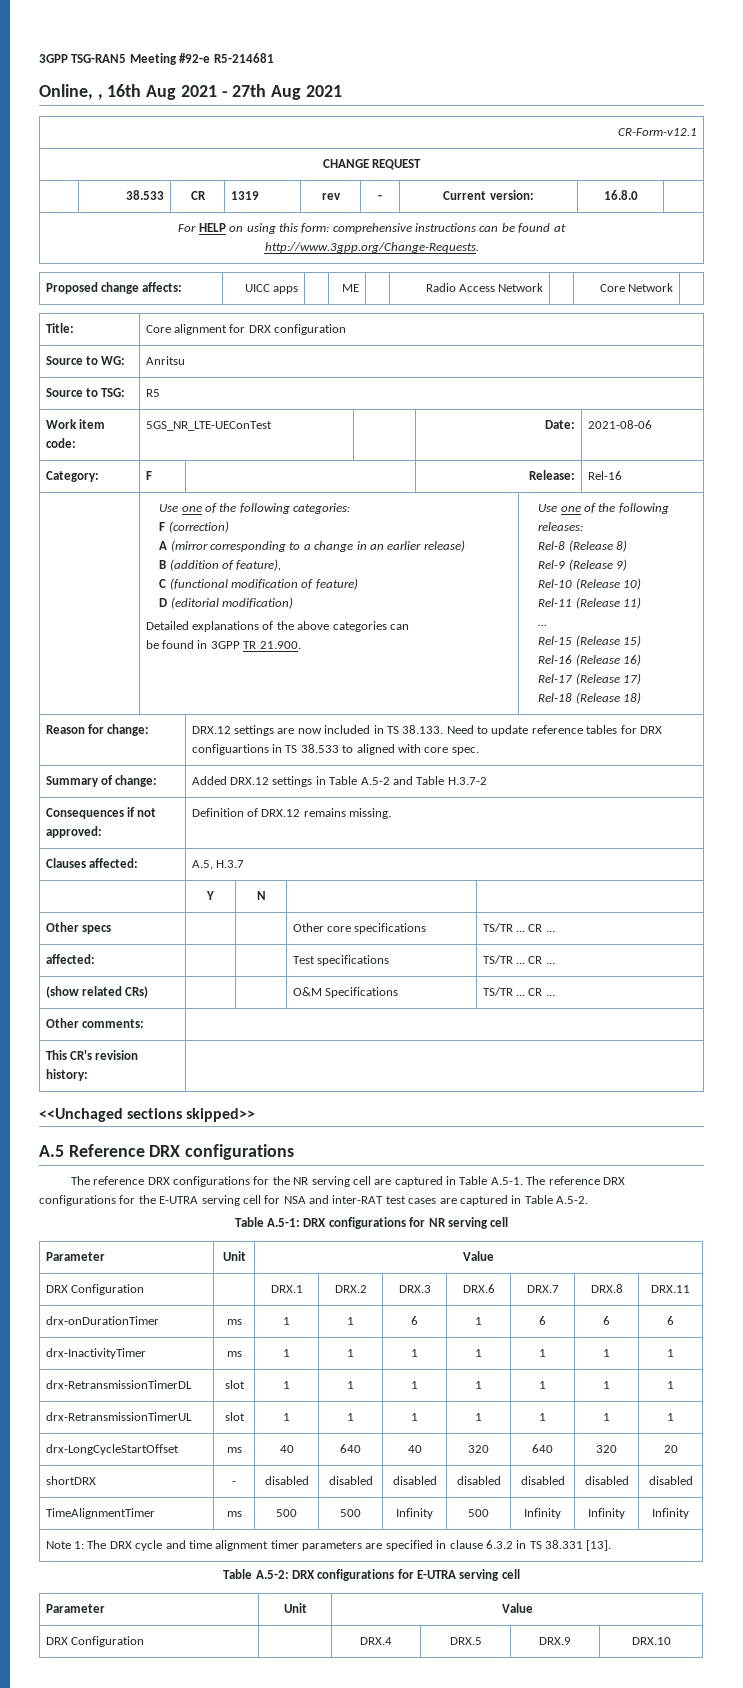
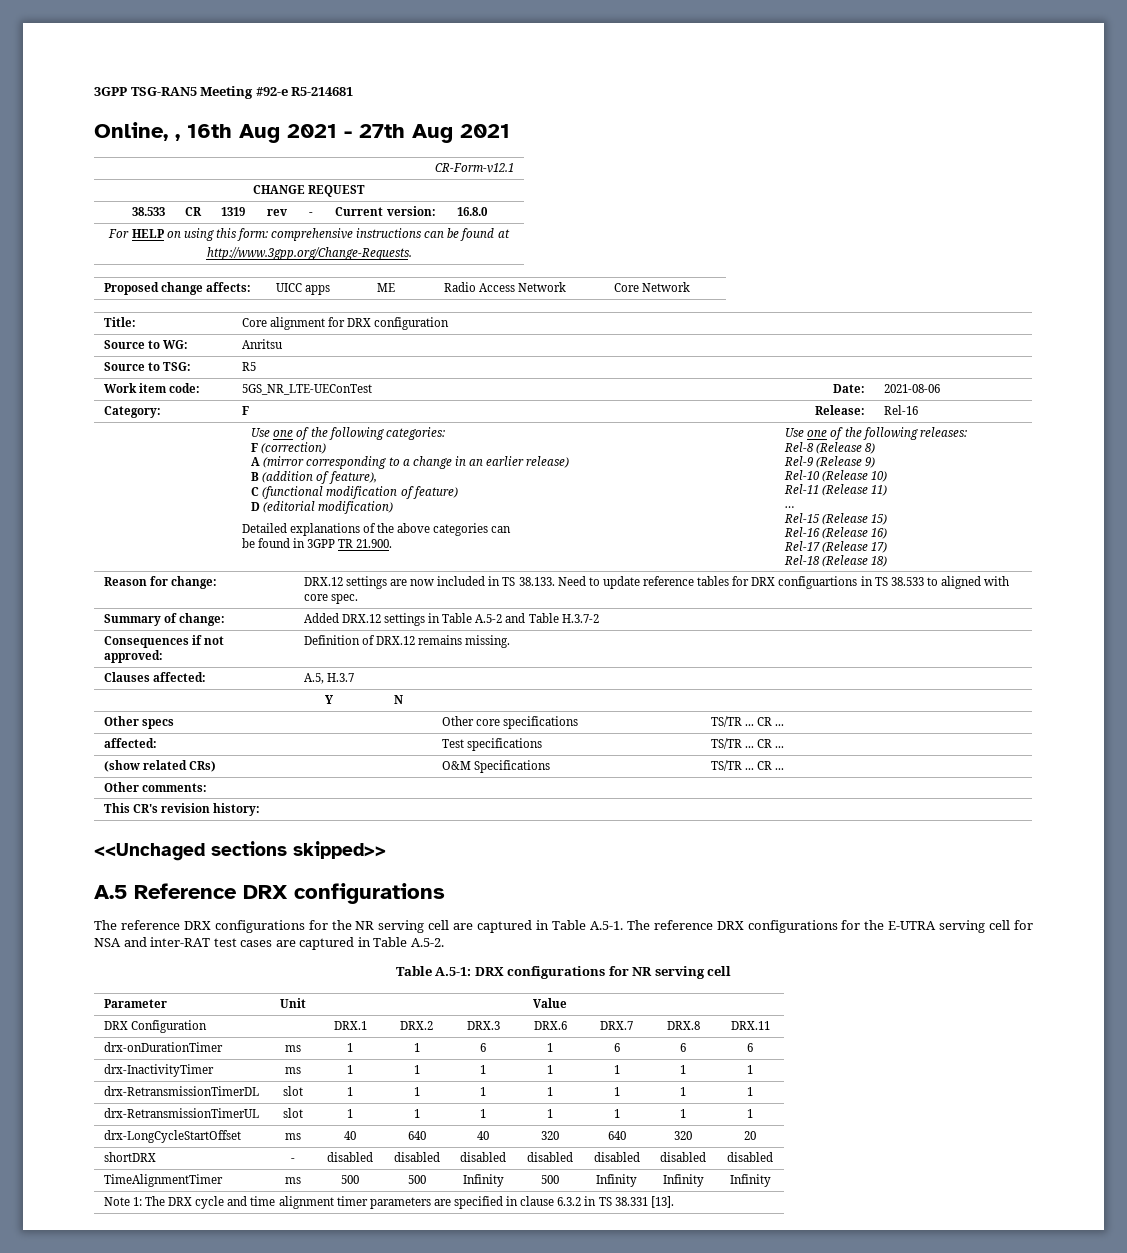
[223,1569,520,1581] [45,1604,105,1613] [283,1603,307,1613] [501,1603,533,1613] [45,1636,145,1647] [360,1637,392,1645] [449,1637,482,1645] [539,1637,571,1645] [631,1637,671,1645] // Table A.5-2: DRX configurations for E-UTRA serving cell // Parameter | Unit | Value // DRX Configuration | | DRX.4 | DRX.5 | DRX.9 | DRX.10 -> (674, 1202) none

